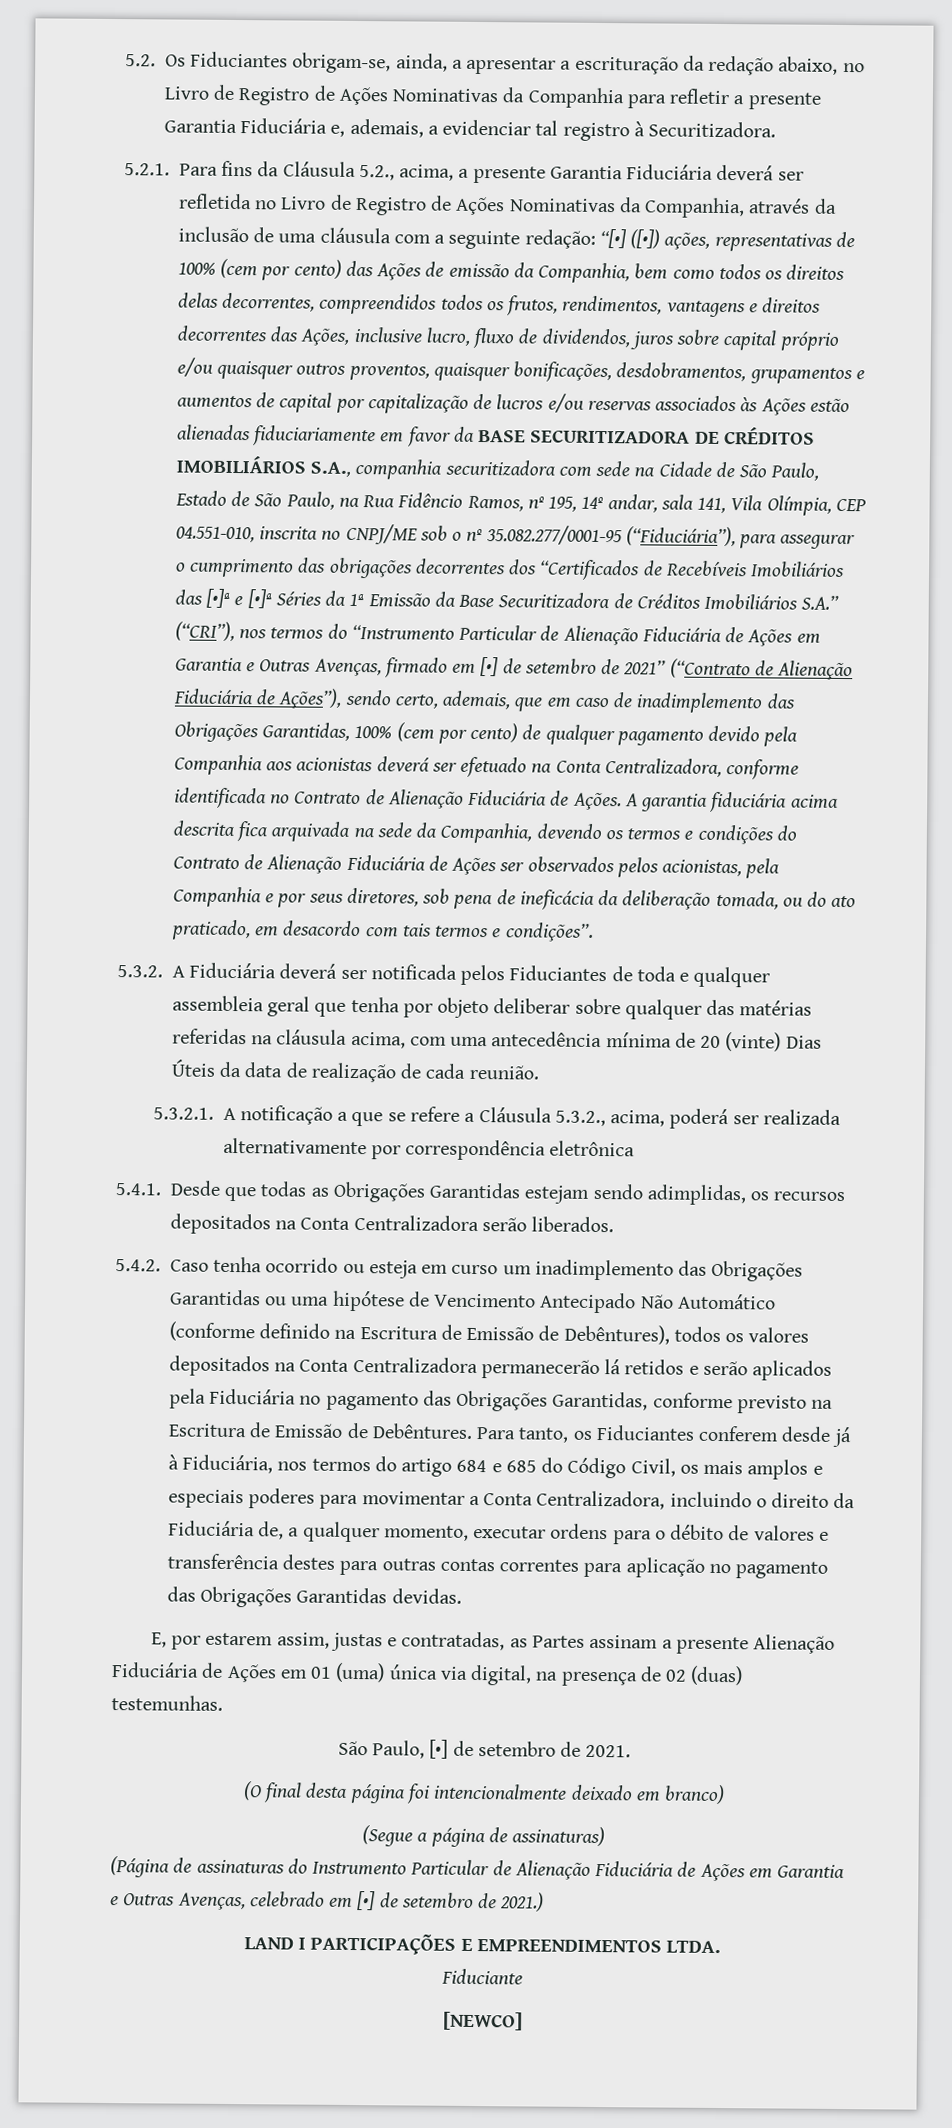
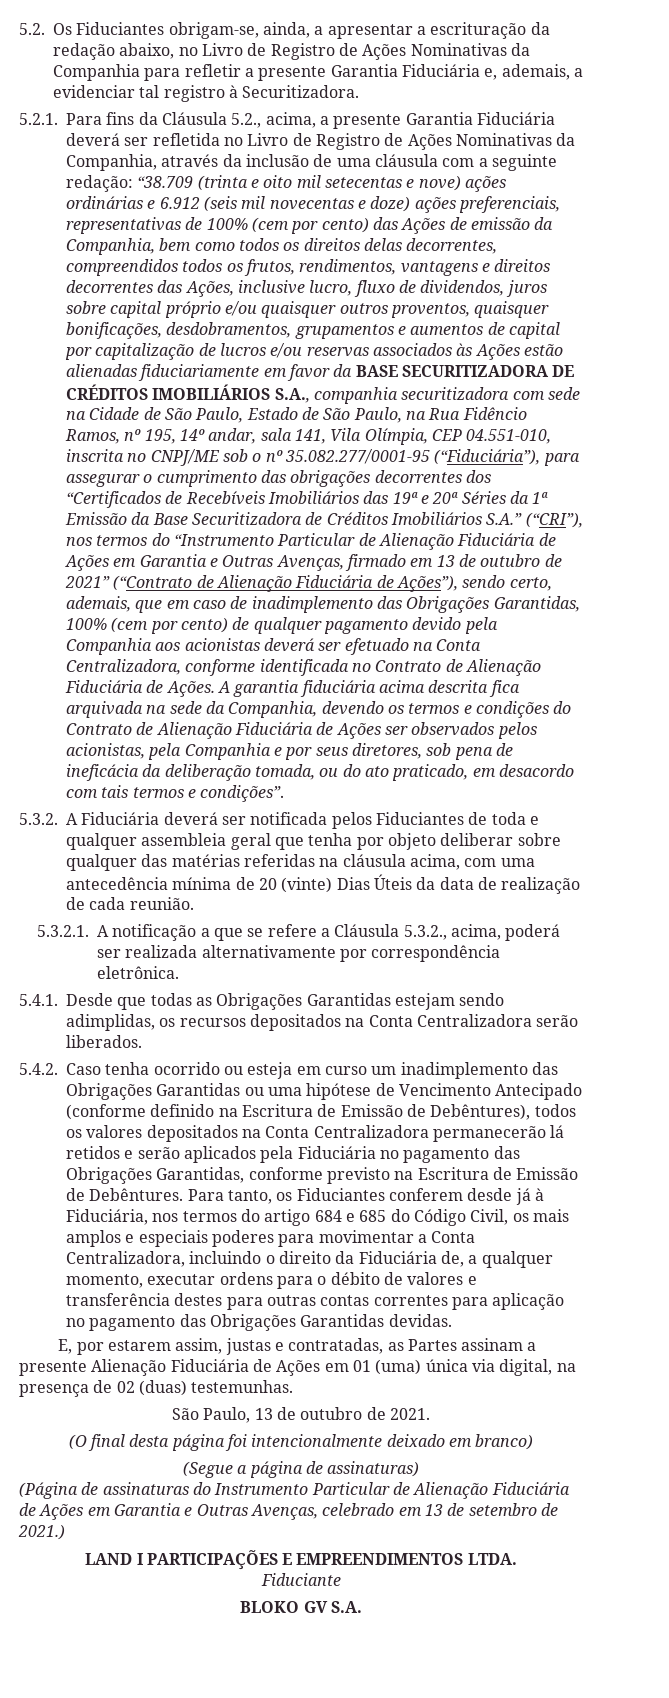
[599,228,711,250] “[•] ([•]) ações, -> [137,175,506,192] [66,196,560,213] “38.709 (trinta e oito mil setecentas e nove) ações ordinárias e 6.912 (seis mil novecentas e doze) ações preferenciais,
[206,588,272,609] [•]ª e [•]ª -> [392,492,459,504] 19ª e 20ª
[480,657,597,677] [•] de setembro -> [436,554,541,567] 13 de outubro
[549,1140,636,1157] eletrônica -> [97,966,180,979] eletrônica.
[640,1293,776,1310] Não Automático -> (583, 1091) none
[429,1739,556,1759] [•] de setembro -> [254,1407,363,1420] 13 de outubro
[357,1891,377,1911] [•] -> [424,1504,443,1516] 13
[442,2011,523,2031] [NEWCO] -> [240,1601,362,1613] BLOKO GV S.A.

